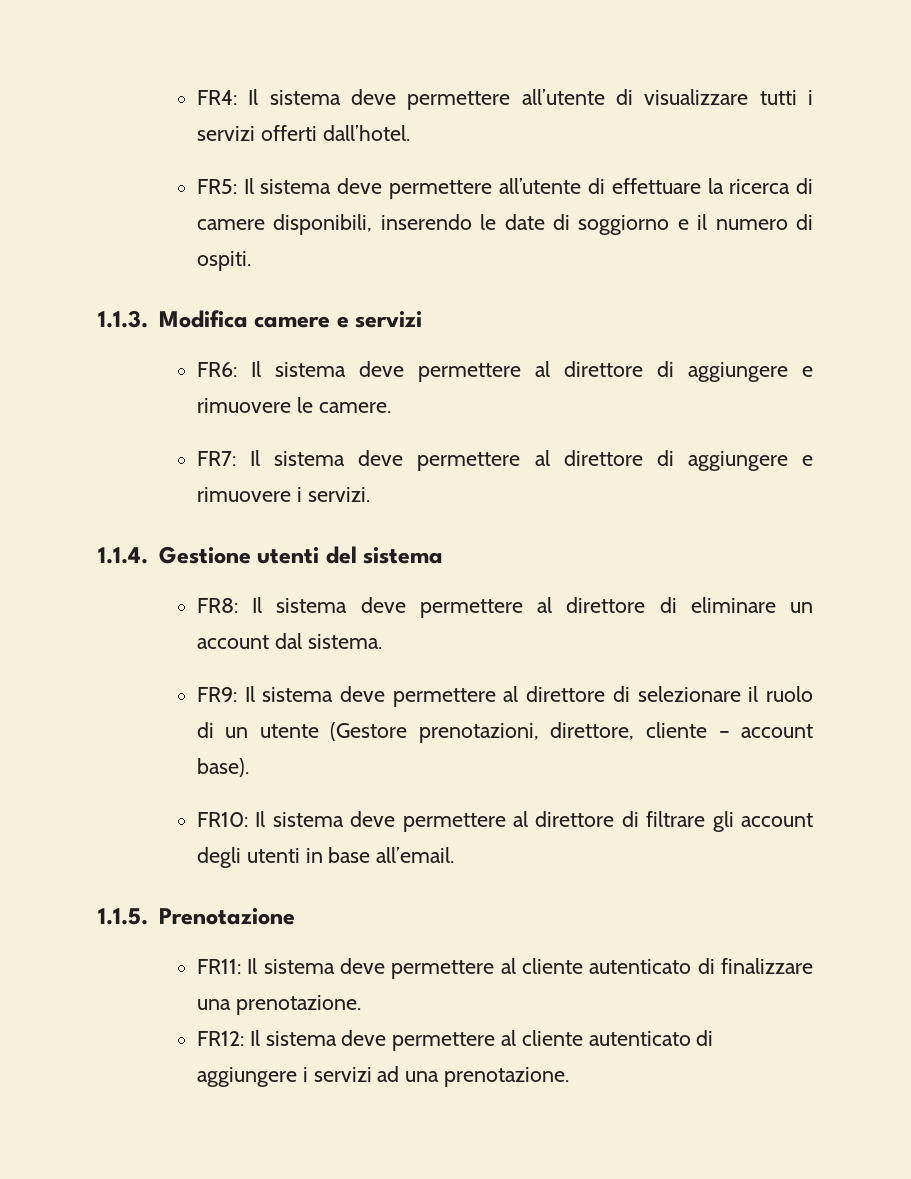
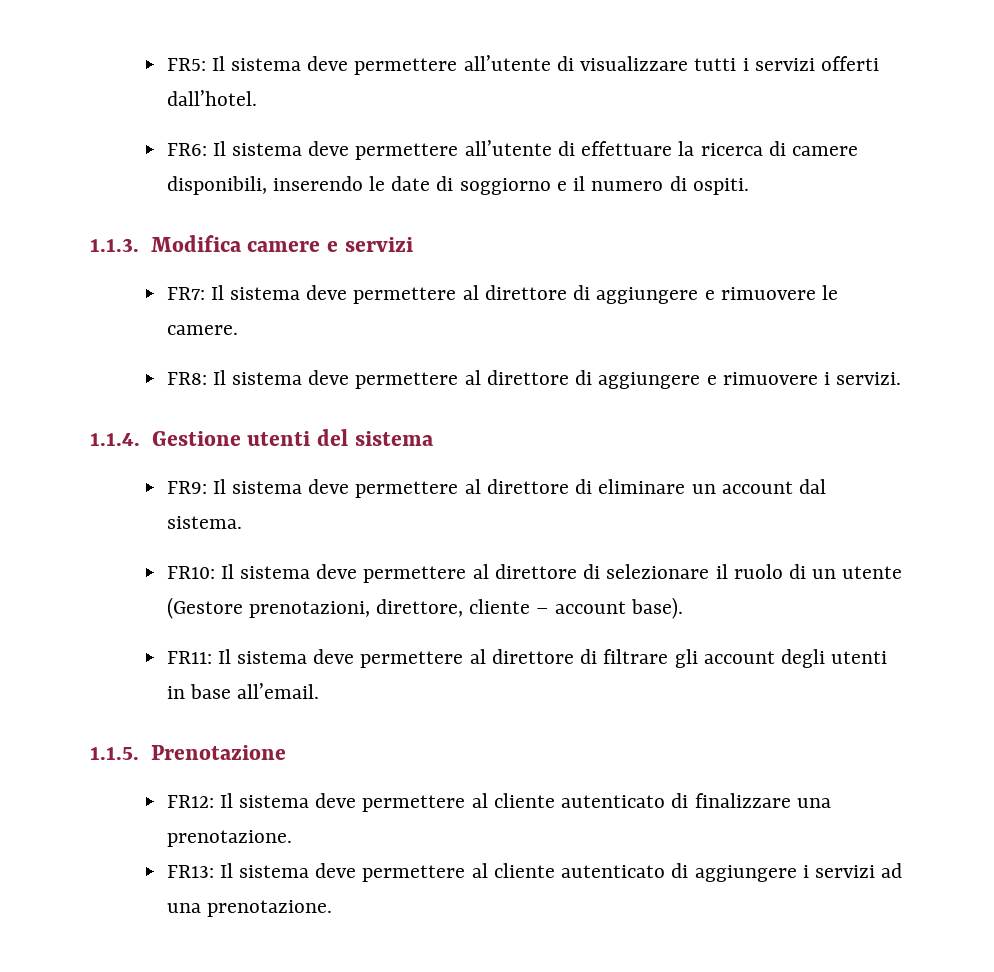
[196,90,237,105] FR4: -> [166,58,206,71] FR5:
[196,179,237,194] FR5: -> [166,143,207,156] FR6:
[196,362,237,377] FR6: -> [166,287,205,300] FR7:
[196,451,236,466] FR7: -> [166,372,207,385] FR8:
[196,598,238,613] FR8: -> [166,481,207,494] FR9:
[196,687,237,702] FR9: -> [166,566,215,579] FR10:
[196,812,248,827] FR10: -> [166,651,212,664] FR11:
[196,959,241,974] FR11: -> [166,795,214,808] FR12:
[196,1031,244,1046] FR12: -> [166,865,214,878] FR13:

